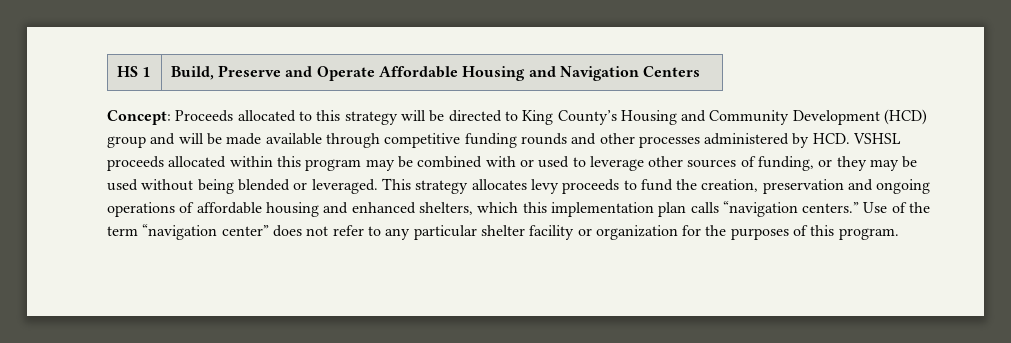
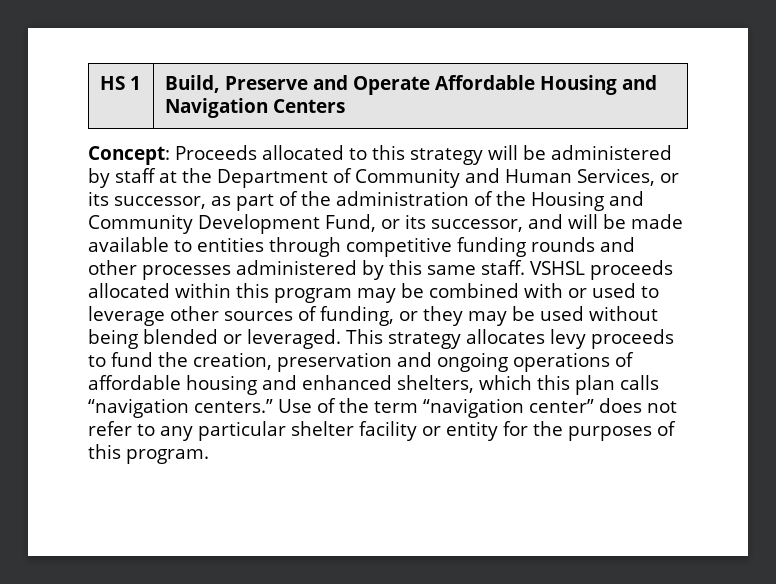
[448,109,928,125] [107,136,146,148] directed to King County’s Housing and Community Development (HCD) group -> [551,145,672,160] [88,168,679,188] [88,191,644,211] [88,214,523,234] administered by staff at the Department of Community and Human Services, or its successor, as part of the administration of the Housing and Community Development Fund, or its successor,
(322, 139) none -> [174,237,264,252] to entities
[812,133,850,144] HCD. -> [389,260,525,275] this same staff.
[550,202,654,217] implementation -> (570, 382) none
[595,225,678,240] organization -> [446,421,498,441] entity

